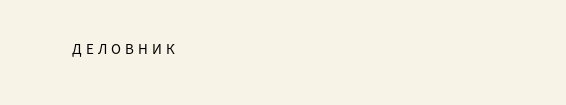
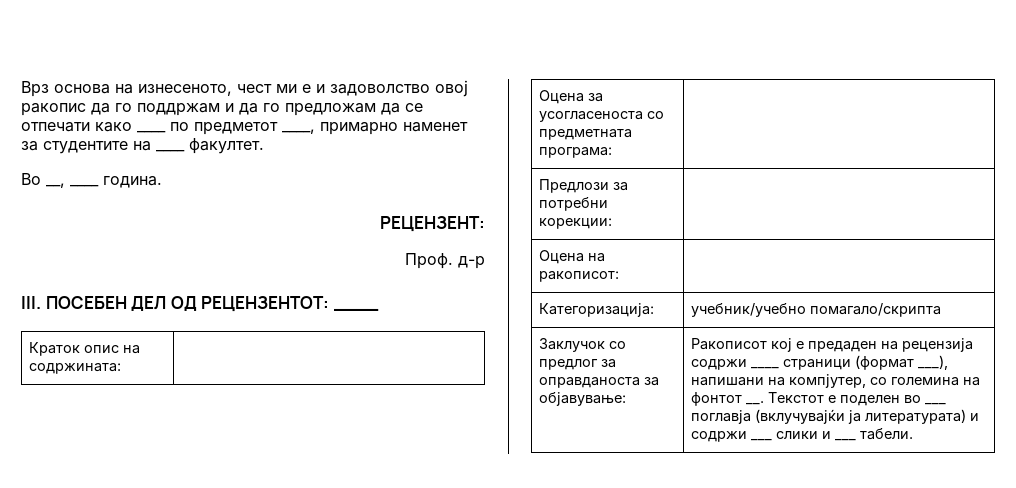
[72,44,176,57] Д Е Л О В Н И К -> [21,80,468,97] [21,103,423,116] [21,122,166,133] [170,122,468,135] [21,138,264,154] [21,173,162,188] [380,216,485,232] [405,253,485,269] [21,296,379,312] [29,342,141,356] [29,363,122,374] [539,90,604,104] [539,111,665,122] [539,129,633,140] [539,147,613,158] [539,179,629,193] [539,197,609,211] [539,218,613,229] [539,250,606,264] [539,271,620,282] [539,303,655,317] [691,303,942,317] [539,338,627,352] [539,359,617,370] [539,377,660,388] [539,392,627,406] [691,338,974,352] [691,355,949,370] [691,374,981,388] [691,392,922,406] [925,403,947,405] [691,409,980,424] [691,431,773,442] [776,431,832,439] [835,428,914,441] Врз основа на изнесеното, чест ми е и задоволство овој ракопис да го поддржам и да го предложам да се отпечати како ____ по предметот ____, примарно наменет за студентите на ____ факултет. // Во __, ____ година. // РЕЦЕНЗЕНТ: // Проф. д-р // III. ПОСЕБЕН ДЕЛ ОД РЕЦЕНЗЕНТОТ: ____ // Краток опис на содржината: | // Оцена за усогласеноста со предметната програма: | // Предлози за потребни корекции: | // Оцена на ракописот: | // Категоризација: | учебник/учебно помагало/скрипта // Заклучок со предлог за оправданоста за објавување: | Ракописот кој е предаден на рецензија содржи ____ страници (формат ___), напишани на компјутер, со големина на фонтот __. Текстот е поделен во ___ поглавја (вклучувајќи ја литературата) и содржи ___ слики и ___ табели.

